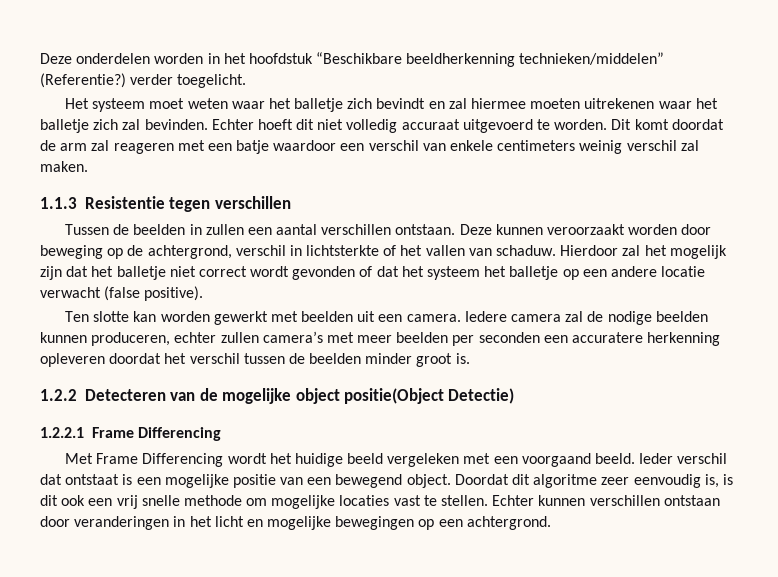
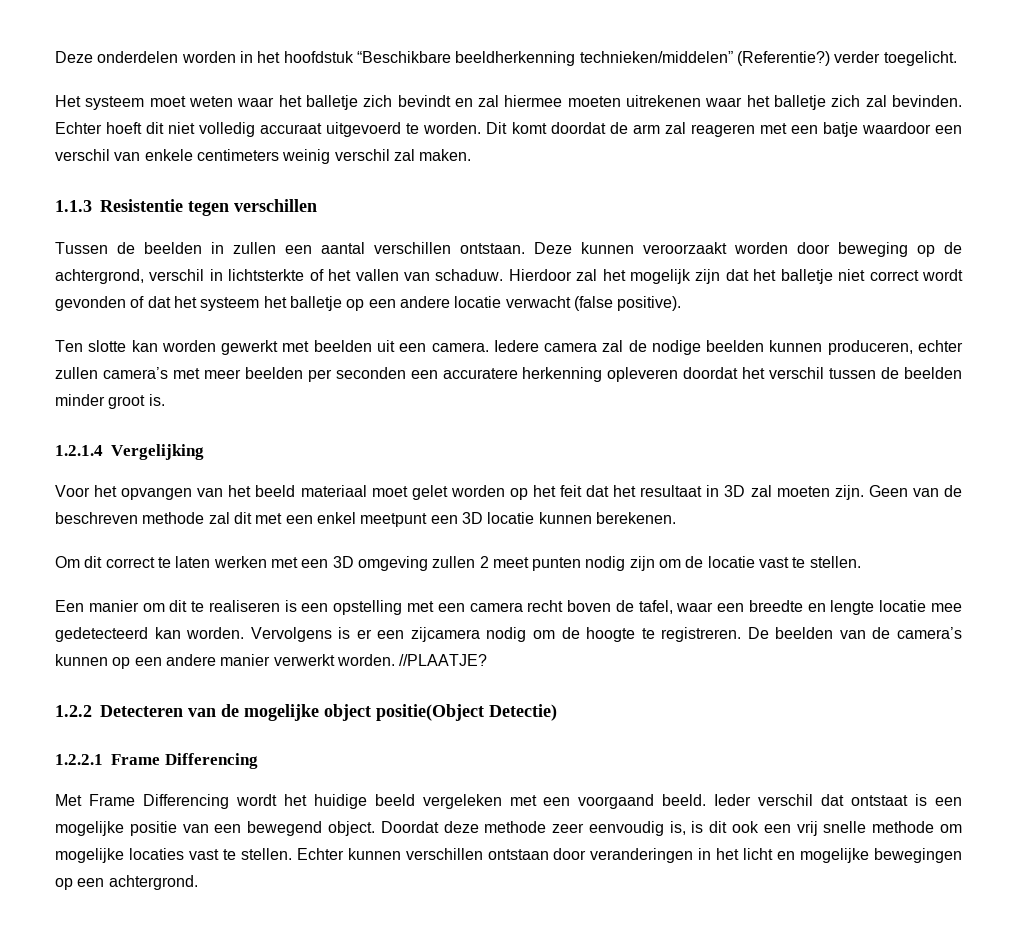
(470, 358) none -> [55,444,204,460] [55,485,962,500] [55,512,676,527] [55,556,861,571] [55,600,962,615] [55,627,962,642] [55,654,488,669] // 1.2.1.4 Vergelijking // Voor het opvangen van het beeld materiaal moet gelet worden op het feit dat het resultaat in 3D zal moeten zijn. Geen van de beschreven methode zal dit met een enkel meetpunt een 3D locatie kunnen berekenen. // Om dit correct te laten werken met een 3D omgeving zullen 2 meet punten nodig zijn om de locatie vast te stellen. // Een manier om dit te realiseren is een opstelling met een camera recht boven de tafel, waar een breedte en lengte locatie mee gedetecteerd kan worden. Vervolgens is er een zijcamera nodig om de hoogte te registreren. De beelden van de camera’s kunnen op een andere manier verwerkt worden. //PLAATJE?
[512,474,598,488] dit algoritme -> [443,821,547,833] deze methode

